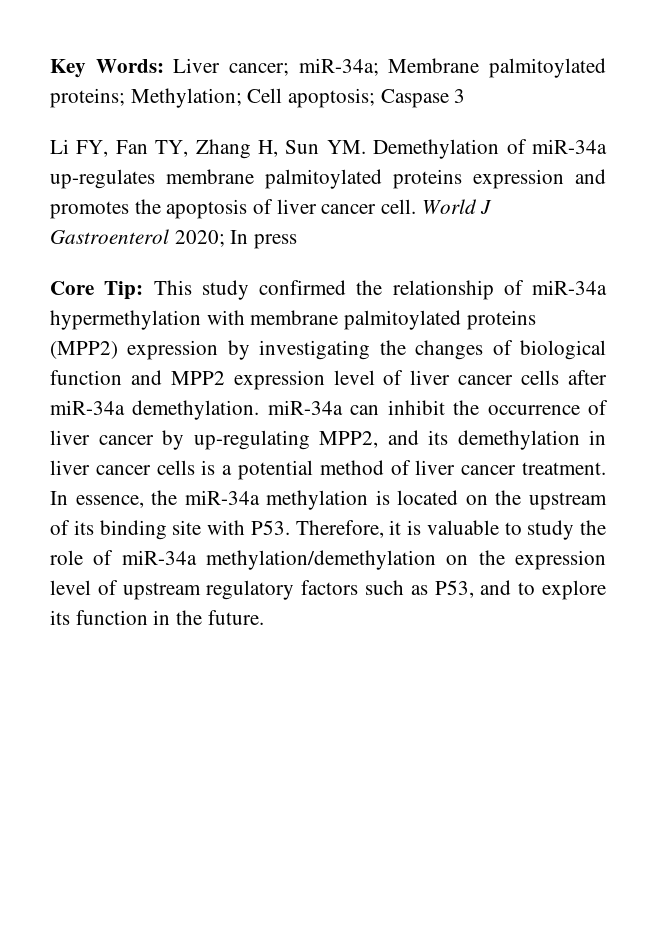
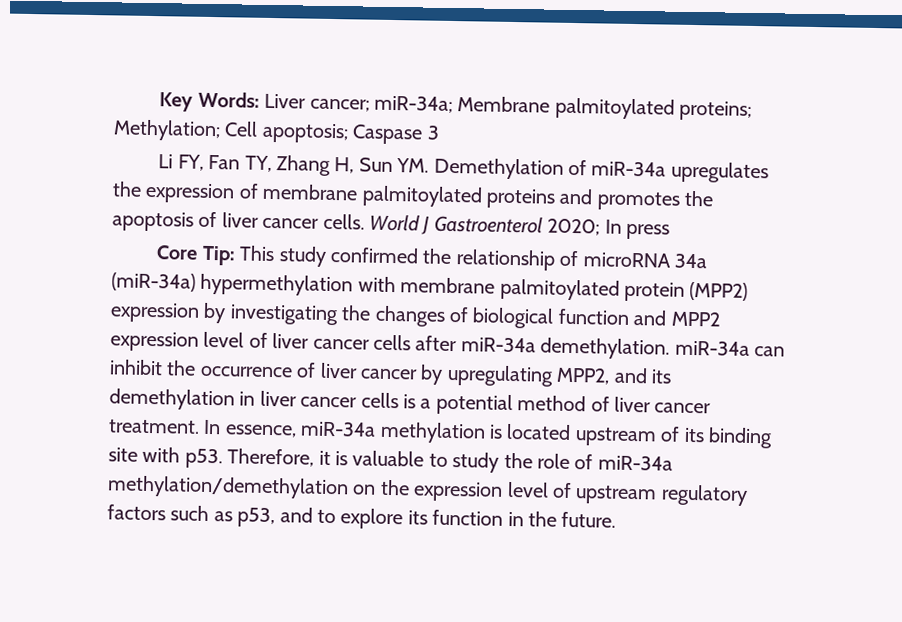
[50,169,564,189] up-regulates membrane palmitoylated proteins expression -> [670,161,769,184] [112,181,556,209] upregulates the expression of membrane palmitoylated proteins
[381,199,417,214] cell. -> [322,213,365,230] cells.
[532,280,607,295] miR-34a -> [582,252,708,269] [111,272,196,292] microRNA 34a (miR-34a)
[466,310,536,330] proteins -> [624,281,685,302] protein
[193,430,310,450] up-regulating -> [446,364,554,387] upregulating
[151,490,178,505] the -> (297, 431) none
[465,490,522,505] on the -> (572, 432) none
[250,520,290,535] P53. -> [184,448,223,469] p53.
[434,580,474,598] P53, -> [237,507,276,528] p53,

